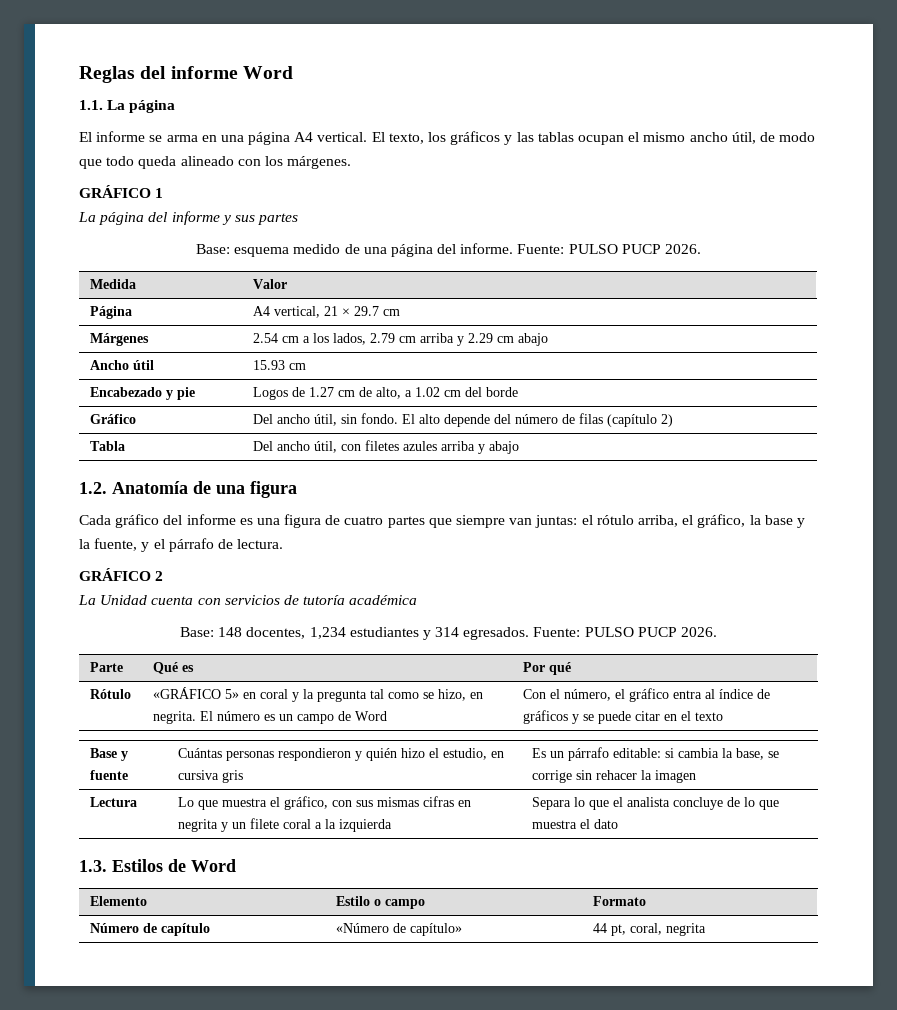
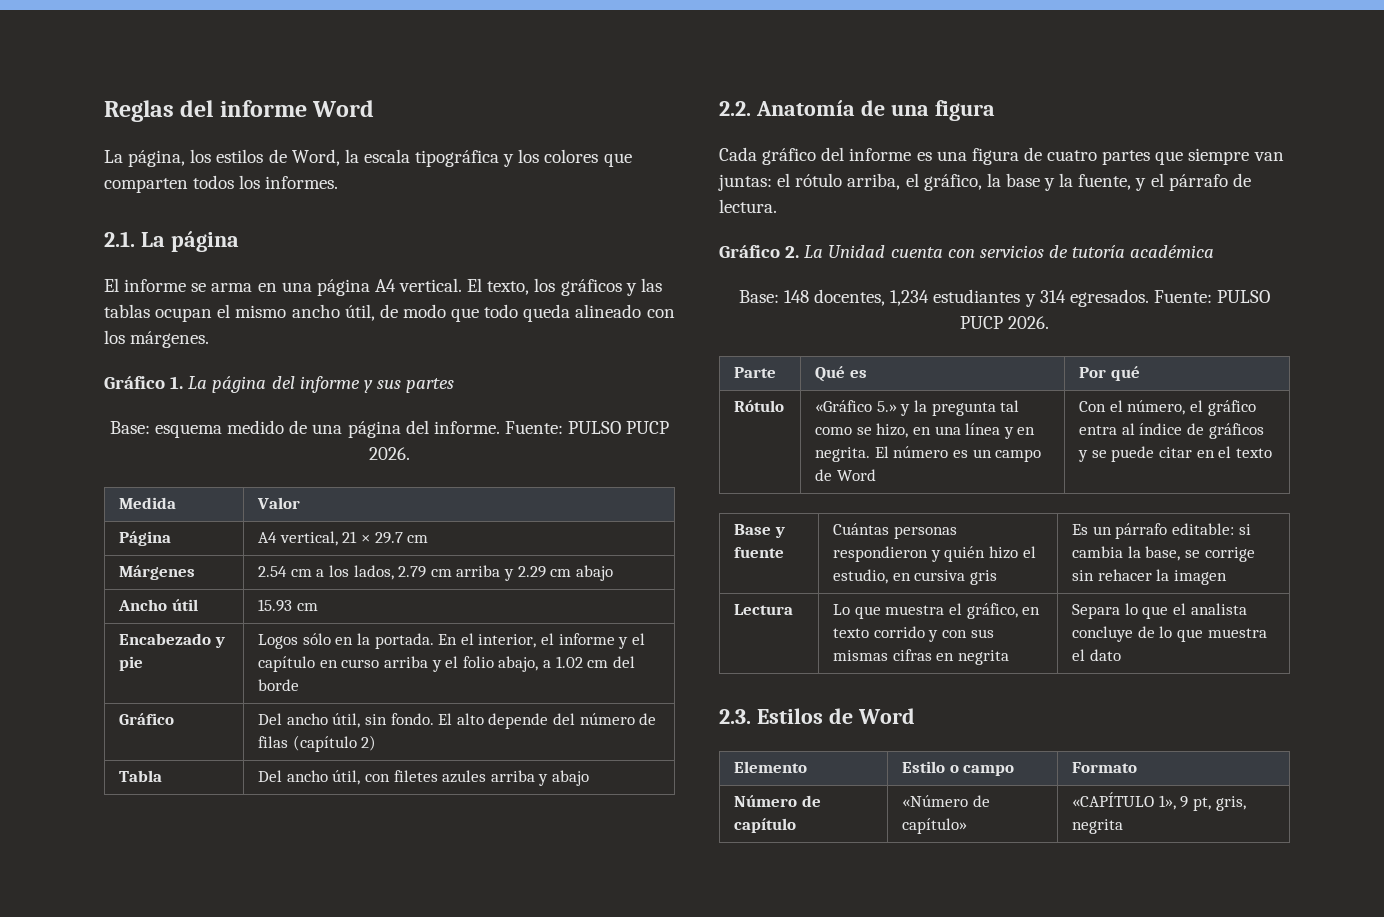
[79,100,103,110] 1.1. -> [104,149,632,167] [104,175,339,193] [104,231,135,247] La página, los estilos de Word, la escala tipográfica y los colores que comparten todos los informes. // 2.1.
[79,185,164,198] GRÁFICO 1 // -> [104,376,184,389] Gráfico 1.
[291,387,401,399] de 1.27 cm de alto, -> [302,633,645,649] [258,656,539,672] sólo en la portada. En el interior, el informe y el capítulo en curso arriba y el folio abajo,
[79,482,107,494] 1.2. -> [719,101,751,116] 2.2.
[79,568,164,581] GRÁFICO 2 // -> [719,245,800,258] Gráfico 2.
[152,687,288,699] «GRÁFICO 5» en coral -> [815,400,897,412] «Gráfico 5.»
(483, 695) none -> [934,423,1036,439] una línea y en
(328, 803) none -> [1022,607,1041,615] [833,626,939,642] en texto corrido y
[220,818,392,832] y un filete coral a la izquierda -> (1009, 657) none
[79,860,107,872] 1.3. -> [719,709,751,724] 2.3.
[592,923,662,936] 44 pt, coral, -> [1072,792,1246,811] «CAPÍTULO 1», 9 pt, gris,

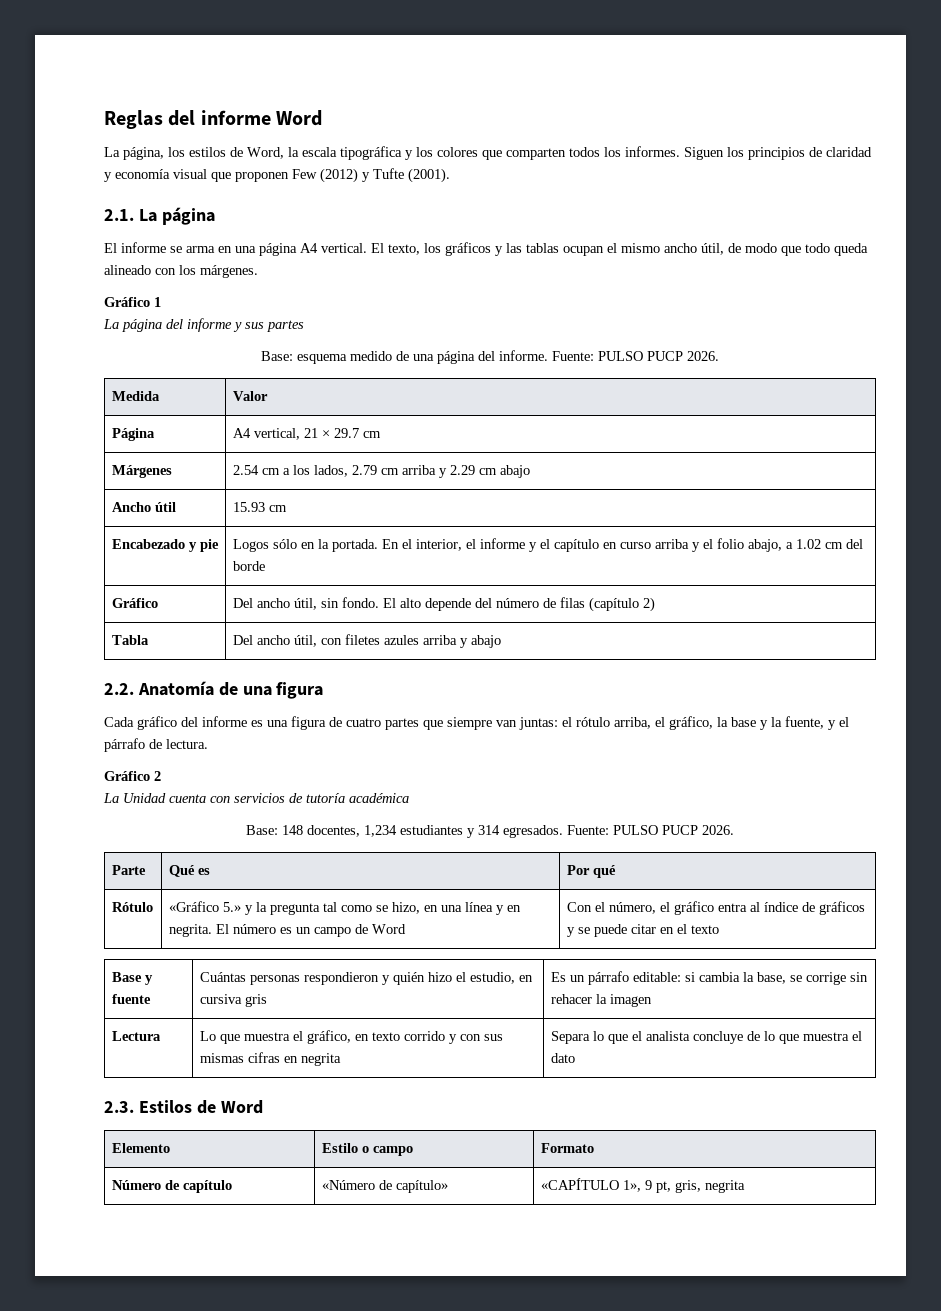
(339, 182) none -> [684,147,872,160] [104,168,450,183] Siguen los principios de claridad y economía visual que proponen Few (2012) y Tufte (2001).
[170,376,184,389] 1. -> [154,297,161,307] 1 //
[785,246,800,258] 2. -> [154,771,161,781] 2 //

